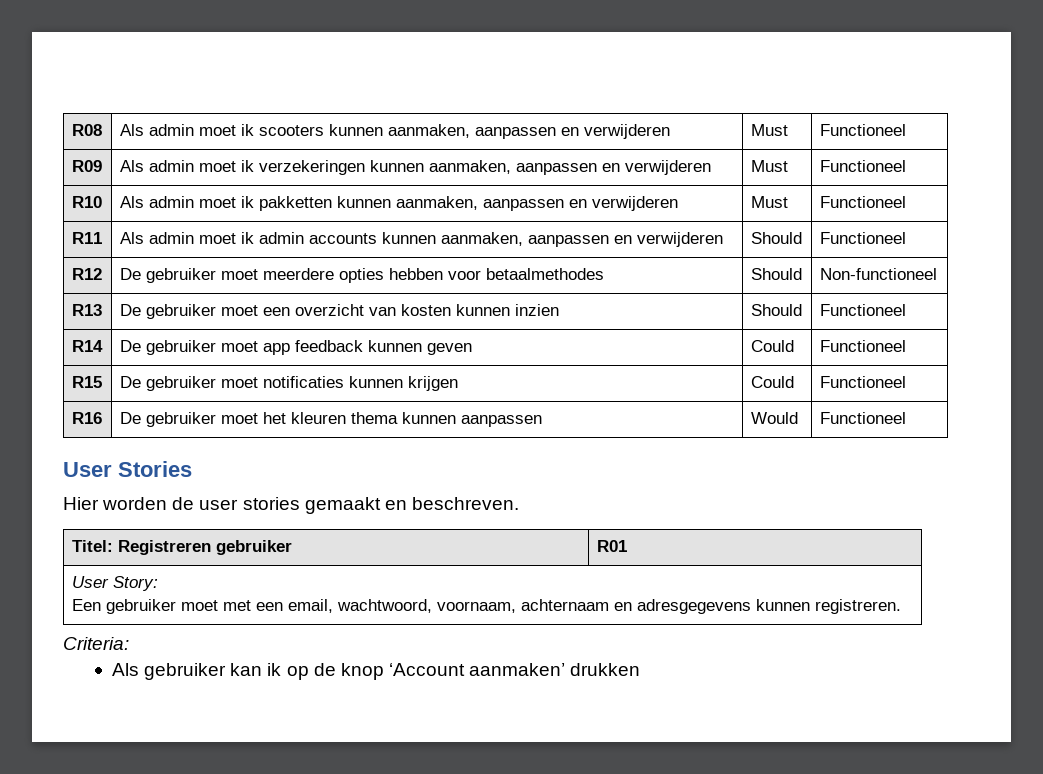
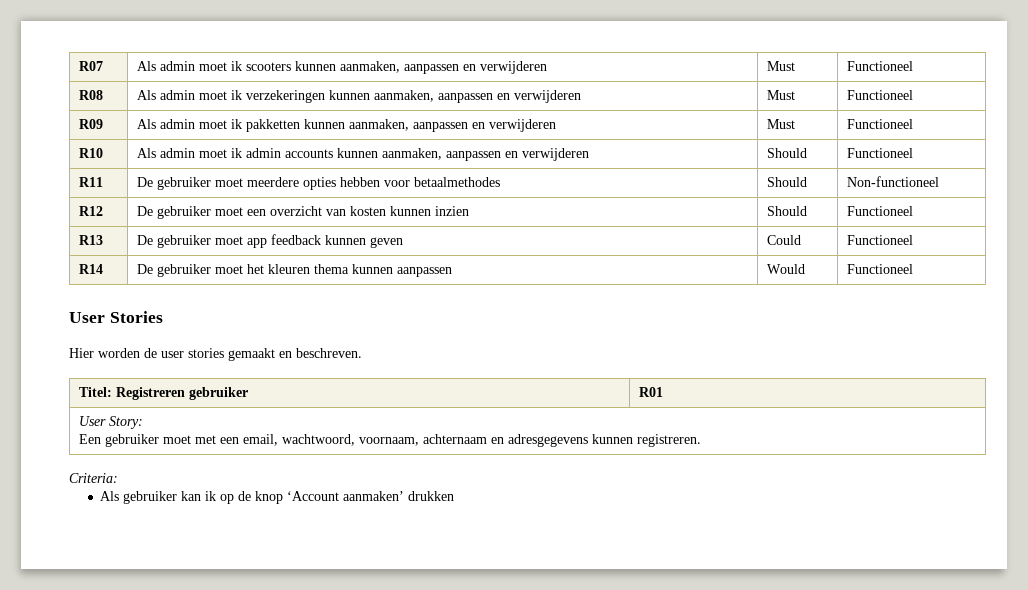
[71,124,102,136] R08 -> [78,61,103,71] R07
[71,160,102,172] R09 -> [78,90,103,100] R08
[71,196,102,208] R10 -> [78,119,103,129] R09
[71,232,102,244] R11 -> [78,148,103,158] R10
[71,268,102,280] R12 -> [78,177,103,187] R11
[71,304,102,316] R13 -> [78,206,103,216] R12
[71,340,103,352] R14 -> [78,235,103,245] R13
[71,376,102,388] [119,376,458,391] [750,376,794,388] [819,376,906,388] [71,412,102,424] R15 | De gebruiker moet notificaties kunnen krijgen | Could | Functioneel // R16 -> [78,264,103,274] R14

